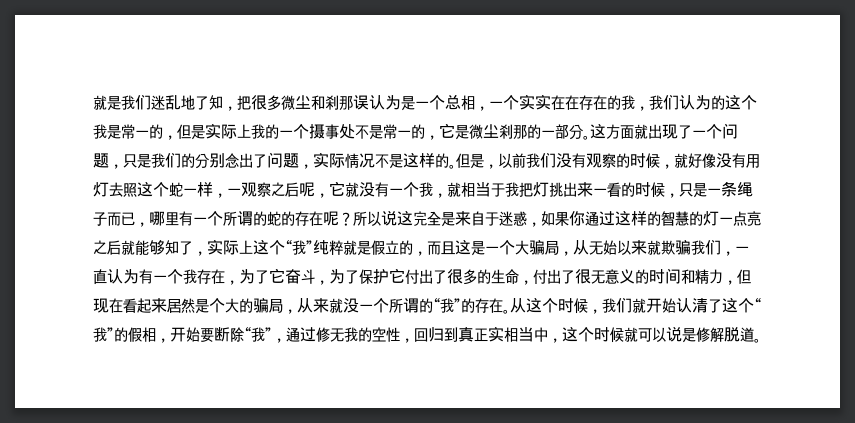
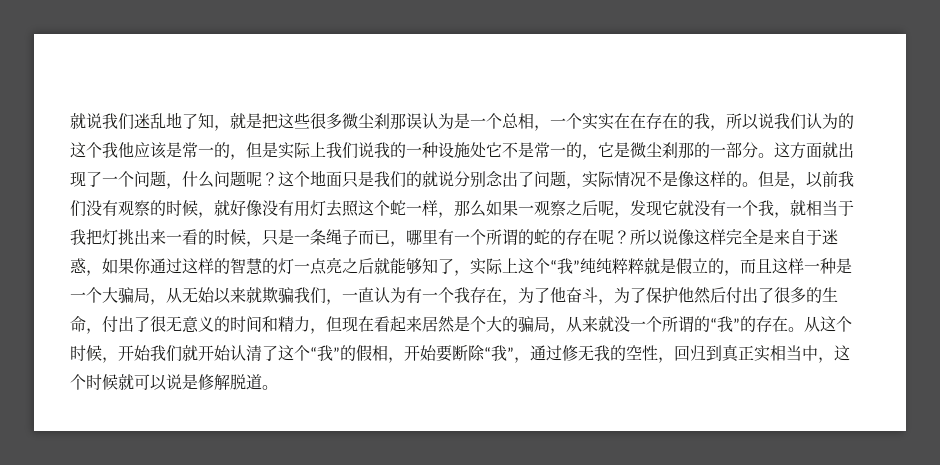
[93,95,121,111] 就是 -> [70,113,102,129] 就说
[237,95,251,110] 把 -> [230,113,310,129] 就是把这些
[311,95,325,110] 和 -> (374, 120) none
(649, 108) none -> [726,113,774,130] 所以说
(107, 131) none -> [118,142,167,159] 他应该
[265,124,355,139] 的一个摄事处 -> [342,142,502,159] 们说我的一种设施处它
(123, 166) none -> [182,170,342,188] 什么问题呢？这个地面
(195, 160) none -> [422,171,454,187] 就说
(403, 161) none -> [678,171,694,188] 像
(227, 195) none -> [454,200,518,217] 那么如果
(329, 195) none -> [630,200,662,216] 发现
[397,211,413,226] 这 -> [678,229,726,246] 像这样
(329, 247) none -> [596,258,628,274] 纯粹
(471, 247) none -> [788,258,836,274] 样一种
[269,268,285,283] 它 -> [550,287,566,303] 他
[389,268,405,283] 它 -> [678,287,726,304] 他然后
(602, 311) none -> [118,345,151,361] 开始

